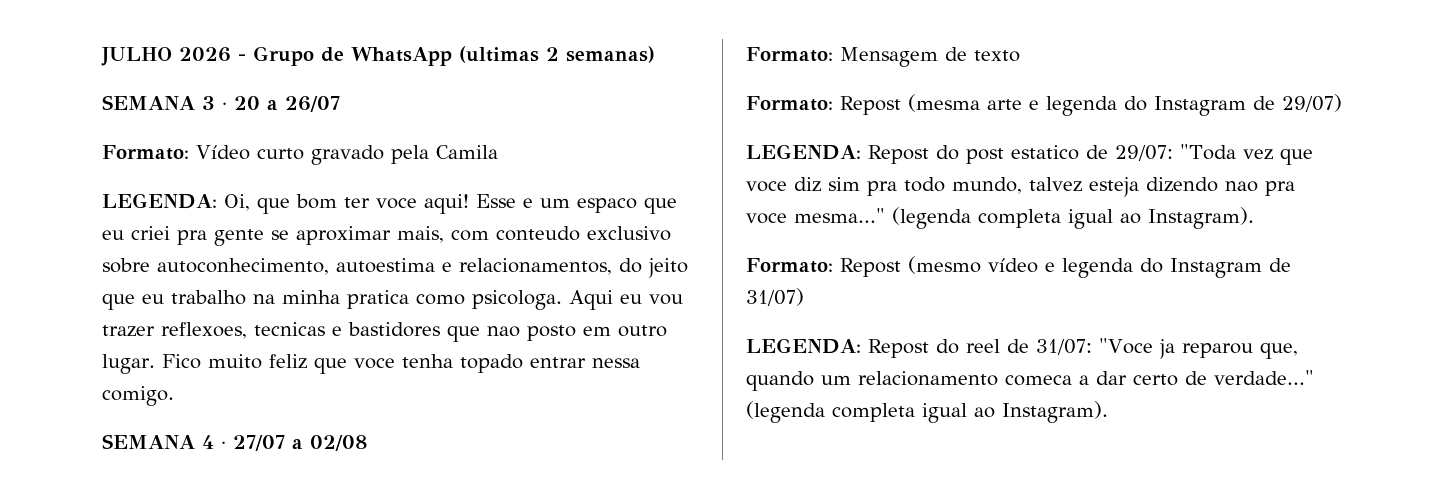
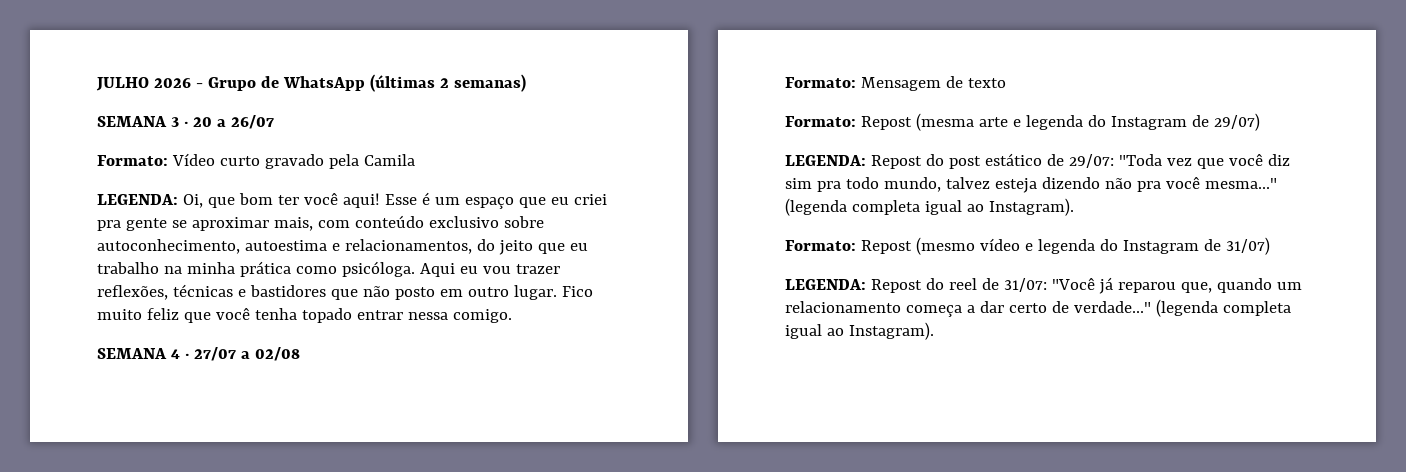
[459,46,539,63] (ultimas -> [369,74,435,92] (últimas
[376,198,417,209] voce -> [303,193,338,205] você
[523,198,637,213] e um espaco -> [421,192,514,209] é um espaço
[496,226,580,241] conteudo -> [354,215,424,228] conteúdo
[347,290,562,310] pratica como psicologa. -> [239,261,415,277] prática como psicóloga.
[161,322,325,339] reflexoes, tecnicas -> [97,284,233,300] reflexões, técnicas
[487,326,520,337] nao -> [362,286,390,297] não
[353,358,395,369] voce -> [215,308,250,320] você
[1011,145,1079,160] estatico -> [984,153,1042,166] estático
[746,181,787,192] voce -> [1228,154,1263,166] você
[1225,181,1295,196] [746,213,787,224] nao pra voce -> [1104,177,1200,192] não pra você
[1099,338,1175,359] "Voce ja -> [1051,277,1113,294] "Você já
[1005,375,1072,386] comeca -> [905,305,962,317] começa

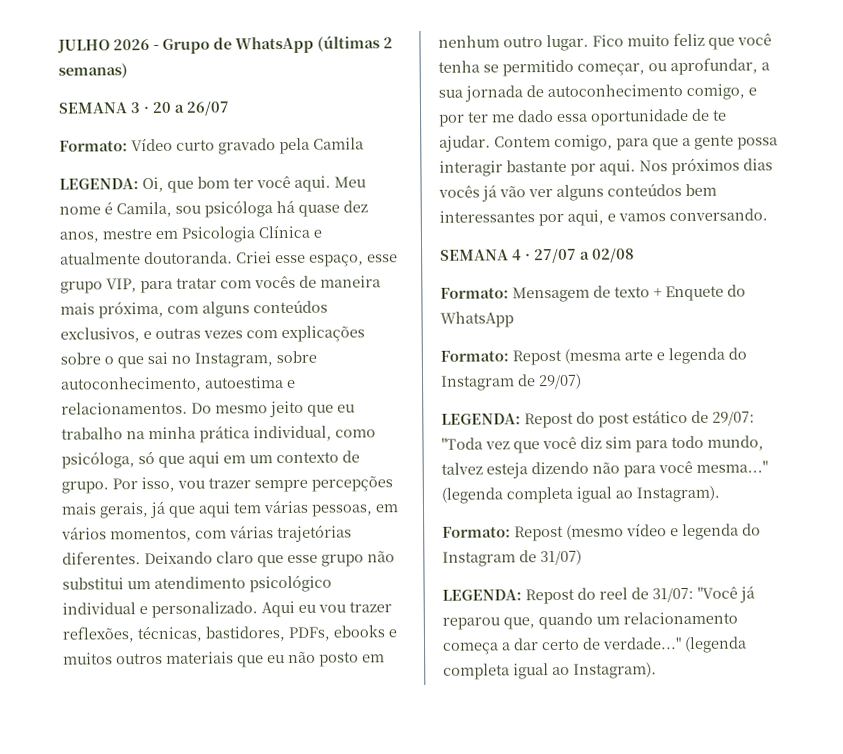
[342,192,607,209] [97,215,499,231] aqui! Esse é um espaço que eu criei pra gente se aproximar mais, com conteúdo exclusivo -> [294,175,366,192] [59,199,368,218] [59,224,322,243] [60,251,398,267] [60,275,381,294] [60,299,328,319] [60,325,365,343] [60,351,273,369] aqui. Meu nome é Camila, sou psicóloga há quase dez anos, mestre em Psicologia Clínica e atualmente doutoranda. Criei esse espaço, esse grupo VIP, para tratar com vocês de maneira mais próxima, com alguns conteúdos exclusivos, e outras vezes com explicações sobre o que sai no Instagram,
[344,239,495,254] relacionamentos, do -> [61,401,268,415] relacionamentos. Do mesmo
[295,261,415,277] como psicóloga. -> [253,425,376,442] [61,450,360,469] [61,475,393,494] [61,499,399,519] [61,524,352,543] [62,550,395,568] [62,574,332,593] [62,601,258,619] individual, como psicóloga, só que aqui em um contexto de grupo. Por isso, vou trazer sempre percepções mais gerais, já que aqui tem várias pessoas, em vários momentos, com várias trajetórias diferentes. Deixando claro que esse grupo não substitui um atendimento psicológico individual e personalizado.
[172,284,358,300] técnicas e bastidores que -> [137,624,397,643] [63,651,285,668] técnicas, bastidores, PDFs, ebooks e muitos outros materiais que eu
(463, 293) none -> [438,35,500,48] nenhum
[301,308,512,323] topado entrar nessa comigo. -> [483,57,770,77] [438,83,757,102] [439,108,727,127] [439,134,778,152] [439,157,773,177] [438,183,717,202] [439,208,768,227] se permitido começar, ou aprofundar, a sua jornada de autoconhecimento comigo, e por ter me dado essa oportunidade de te ajudar. Contem comigo, para que a gente possa interagir bastante por aqui. Nos próximos dias vocês já vão ver alguns conteúdos bem interessantes por aqui, e vamos conversando.
(1006, 83) none -> [653,284,746,302] [440,311,514,328] + Enquete do WhatsApp
[816,181,841,192] pra -> [635,440,668,453] para
[1136,181,1161,192] pra -> [623,465,656,478] para

